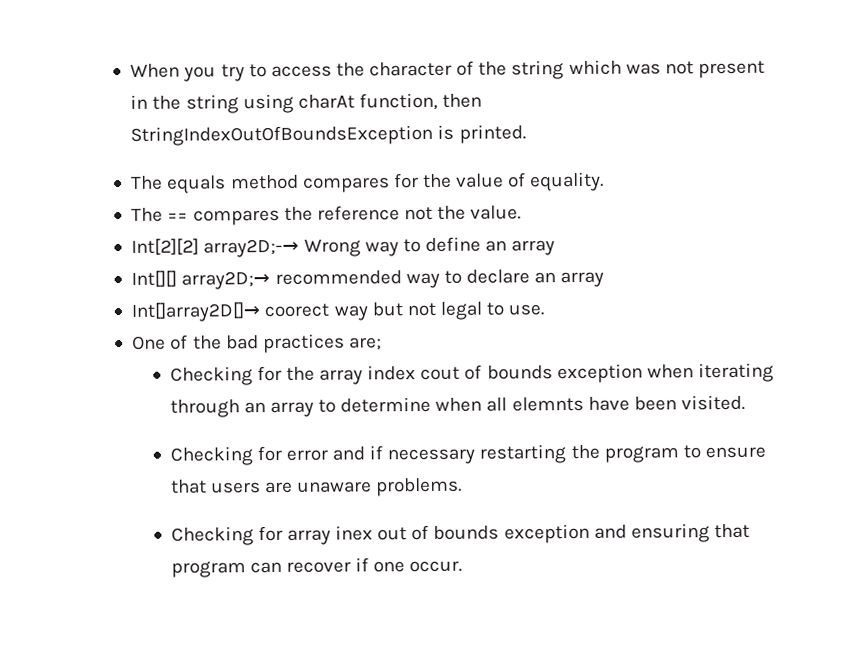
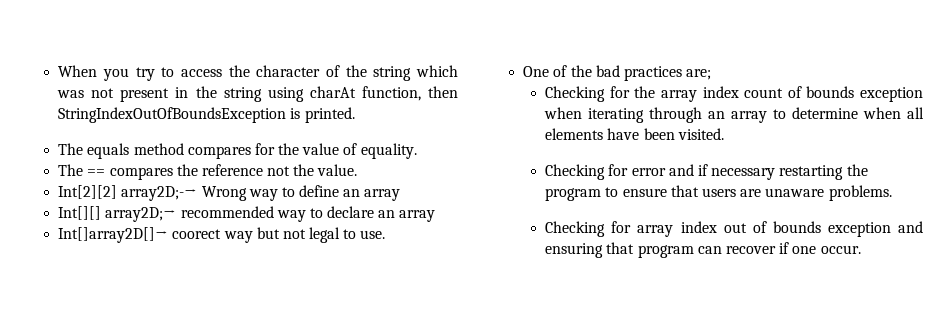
[420,366,461,381] cout -> [744,88,784,98] count
[511,396,584,412] elemnts -> [545,128,604,140] elements
[335,525,374,541] inex -> [680,221,717,233] index

